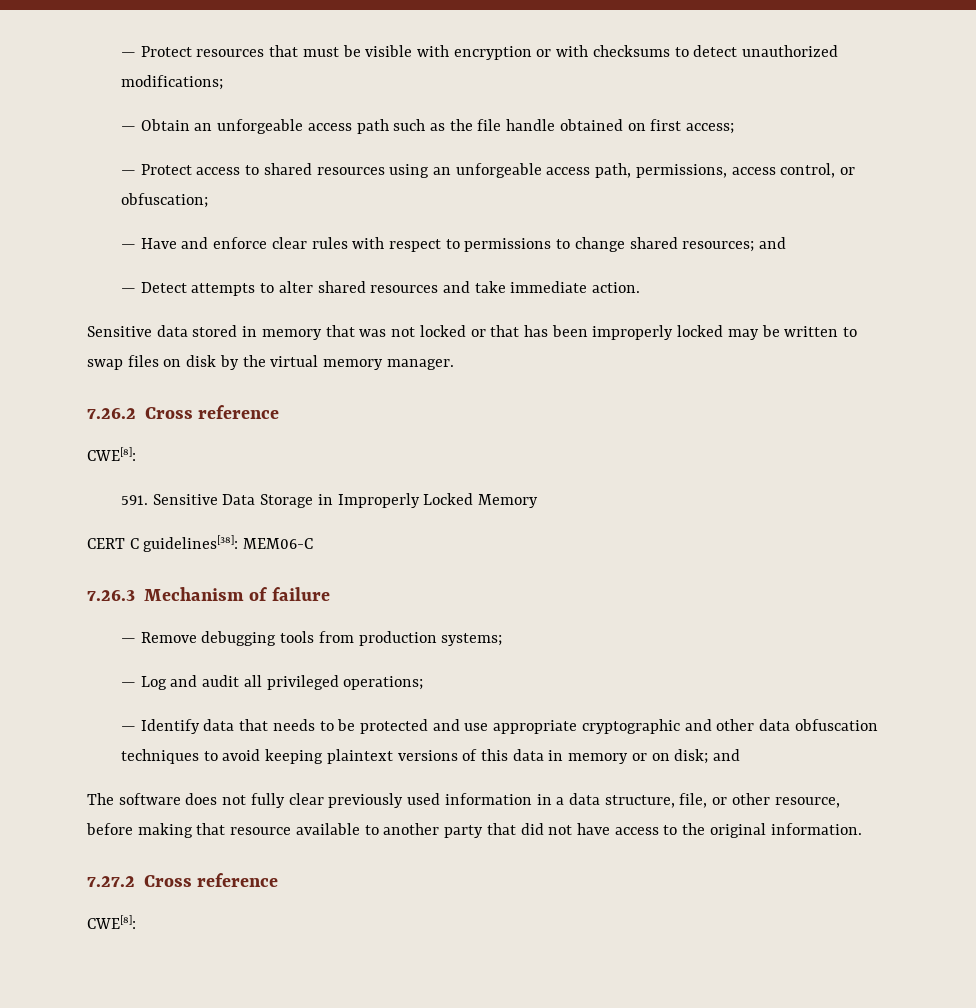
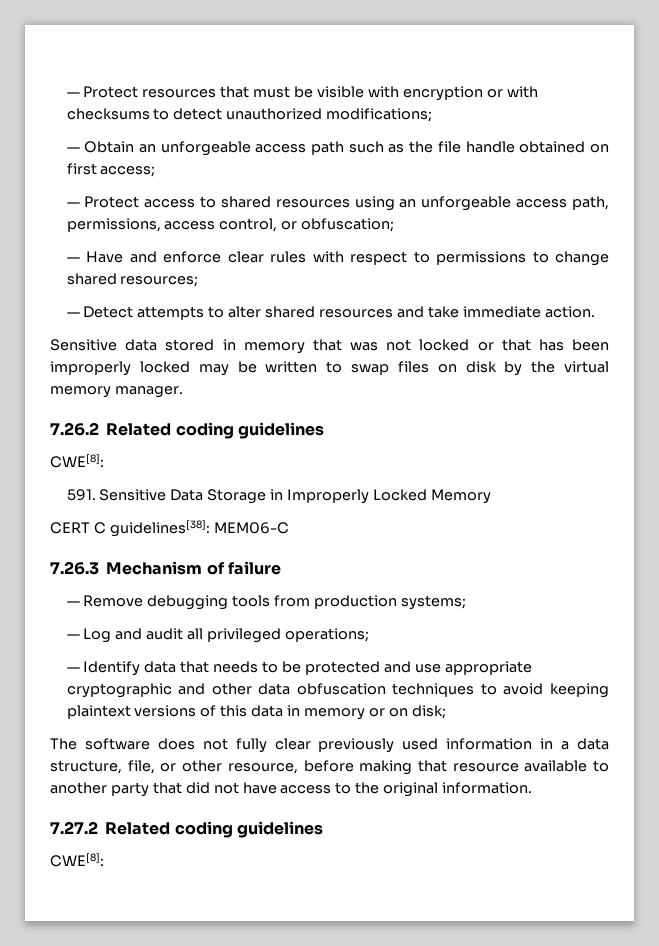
[759,237,787,249] and -> (199, 281) none
[144,405,280,419] Cross reference -> [106,422,324,439] Related coding guidelines
[713,749,741,761] and -> (446, 712) none
[143,873,279,887] Cross reference -> [105,821,323,838] Related coding guidelines

